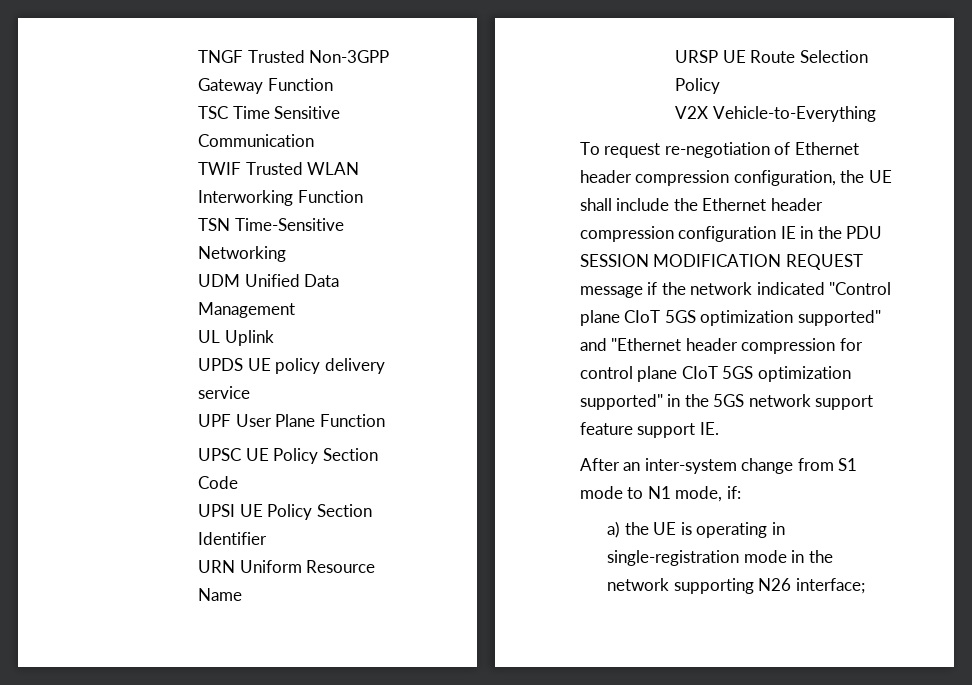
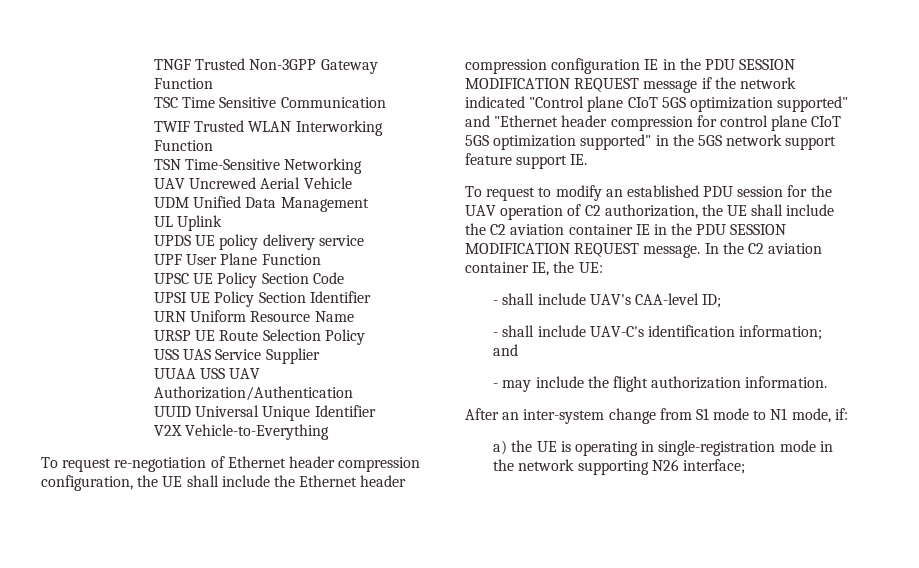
(287, 254) none -> [154,177,352,189] // UAV Uncrewed Aerial Vehicle
(721, 86) none -> [154,348,320,364] [154,368,261,379] [154,386,354,401] [154,405,376,421] // USS UAS Service Supplier // UUAA USS UAV Authorization/Authentication // UUID Universal Unique Identifier
(719, 428) none -> [465,185,832,201] [465,204,835,220] [465,223,787,235] [465,242,823,258] [465,261,603,276] [493,293,722,308] [493,325,823,340] [493,344,519,356] [493,376,828,392] // To request to modify an established PDU session for the UAV operation of C2 authorization, the UE shall include the C2 aviation container IE in the PDU SESSION MODIFICATION REQUEST message. In the C2 aviation container IE, the UE: // - shall include UAV's CAA-level ID; // - shall include UAV-C's identification information; and // - may include the flight authorization information.

